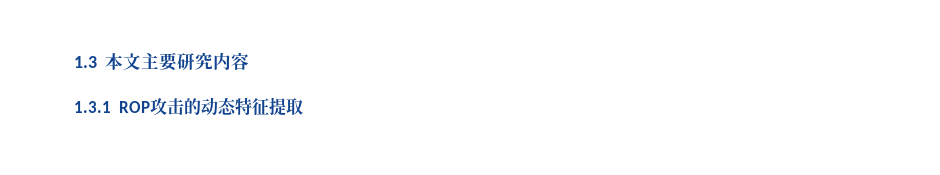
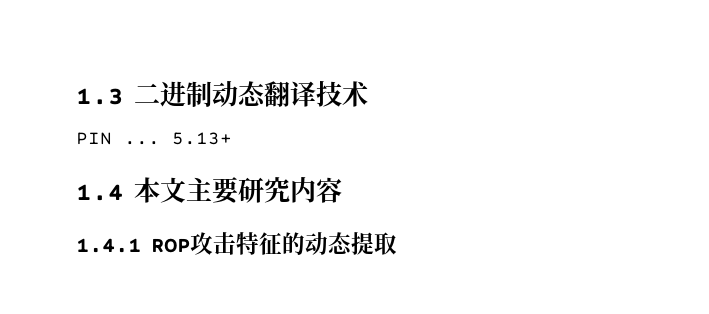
(97, 62) none -> [133,80,368,107] [76,132,232,145] [76,184,124,201] 二进制动态翻译技术 // PIN ... 5.13+ // 1.4
[74,101,111,113] 1.3.1 -> [76,238,141,253] 1.4.1
[184,97,269,116] 的动态特征 -> [235,232,352,255] 特征的动态

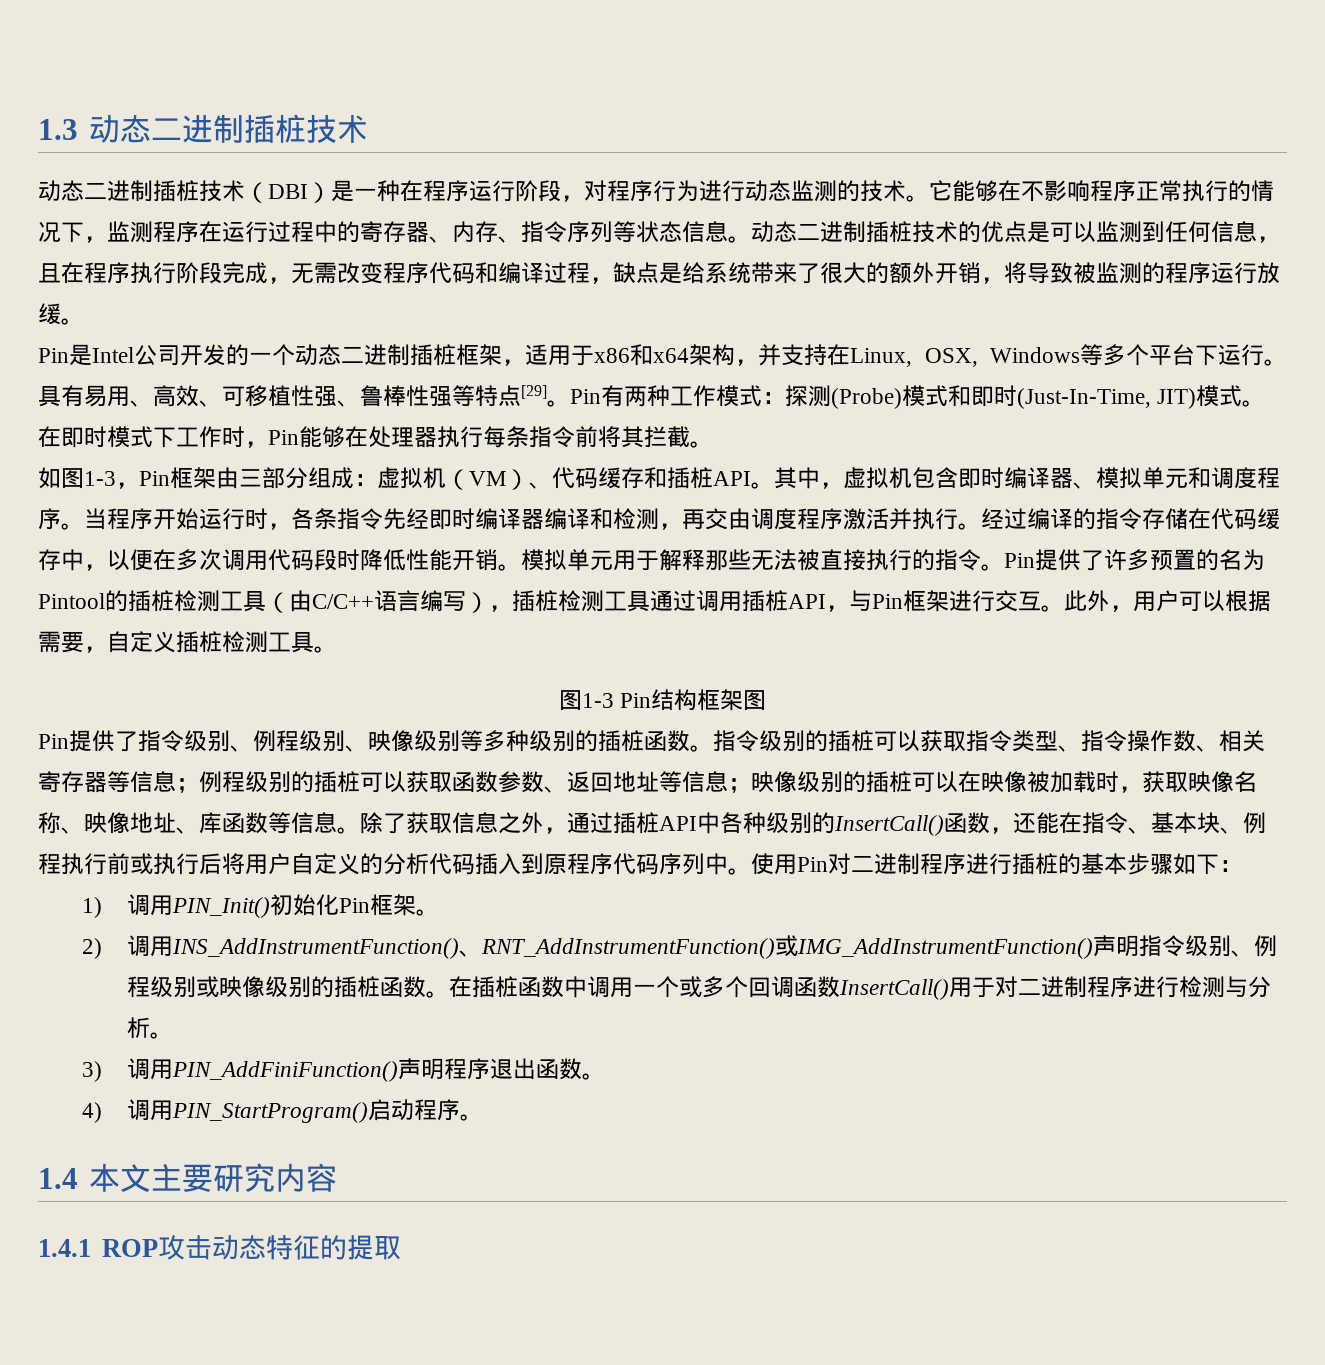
[133,80,368,107] [76,132,232,145] 二进制动态翻译技术 // PIN ... 5.13+ -> [89,114,369,143] [38,180,1274,203] [38,221,1280,243] [38,262,1280,284] [38,303,84,325] [38,344,1287,367] [38,385,547,407] [547,385,1266,409] [38,426,713,448] [38,467,1280,490] [38,508,1280,530] [38,549,1265,571] [38,590,1271,613] [38,631,337,653] [558,689,767,711] [38,730,1265,752] [38,771,1257,793] [38,812,1266,836] [38,853,1242,875] [82,894,439,918] [82,935,1277,959] [126,976,1271,1000] [126,1017,173,1039] [82,1058,605,1082] [82,1099,483,1123] 动态二进制插桩技术 // 动态二进制插桩技术（DBI）是一种在程序运行阶段，对程序行为进行动态监测的技术。它能够在不影响程序正常执行的情况下，监测程序在运行过程中的寄存器、内存、指令序列等状态信息。动态二进制插桩技术的优点是可以监测到任何信息，且在程序执行阶段完成，无需改变程序代码和编译过程，缺点是给系统带来了很大的额外开销，将导致被监测的程序运行放缓。 // Pin是Intel公司开发的一个动态二进制插桩框架，适用于x86和x64架构，并支持在Linux, OSX, Windows等多个平台下运行。具有易用、高效、可移植性强、鲁棒性强等特点[29]。Pin有两种工作模式：探测(Probe)模式和即时(Just-In-Time, JIT)模式。在即时模式下工作时，Pin能够在处理器执行每条指令前将其拦截。 // 如图1-3，Pin框架由三部分组成：虚拟机（VM）、代码缓存和插桩API。其中，虚拟机包含即时编译器、模拟单元和调度程序。当程序开始运行时，各条指令先经即时编译器编译和检测，再交由调度程序激活并执行。经过编译的指令存储在代码缓存中，以便在多次调用代码段时降低性能开销。模拟单元用于解释那些无法被直接执行的指令。Pin提供了许多预置的名为Pintool的插桩检测工具（由C/C++语言编写），插桩检测工具通过调用插桩API，与Pin框架进行交互。此外，用户可以根据需要，自定义插桩检测工具。 // 图1-3 Pin结构框架图 // Pin提供了指令级别、例程级别、映像级别等多种级别的插桩函数。指令级别的插桩可以获取指令类型、指令操作数、相关寄存器等信息；例程级别的插桩可以获取函数参数、返回地址等信息；映像级别的插桩可以在映像被加载时，获取映像名称、映像地址、库函数等信息。除了获取信息之外，通过插桩API中各种级别的InsertCall()函数，还能在指令、基本块、例程执行前或执行后将用户自定义的分析代码插入到原程序代码序列中。使用Pin对二进制程序进行插桩的基本步骤如下： // 1)调用PIN_Init()初始化Pin框架。 // 2)调用INS_AddInstrumentFunction()、RNT_AddInstrumentFunction()或IMG_AddInstrumentFunction()声明指令级别、例程级别或映像级别的插桩函数。在插桩函数中调用一个或多个回调函数InsertCall()用于对二进制程序进行检测与分析。 // 3)调用PIN_AddFiniFunction()声明程序退出函数。 // 4)调用PIN_StartProgram()启动程序。
[235,232,352,255] 特征的动态 -> [212,1235,348,1260] 动态特征的

